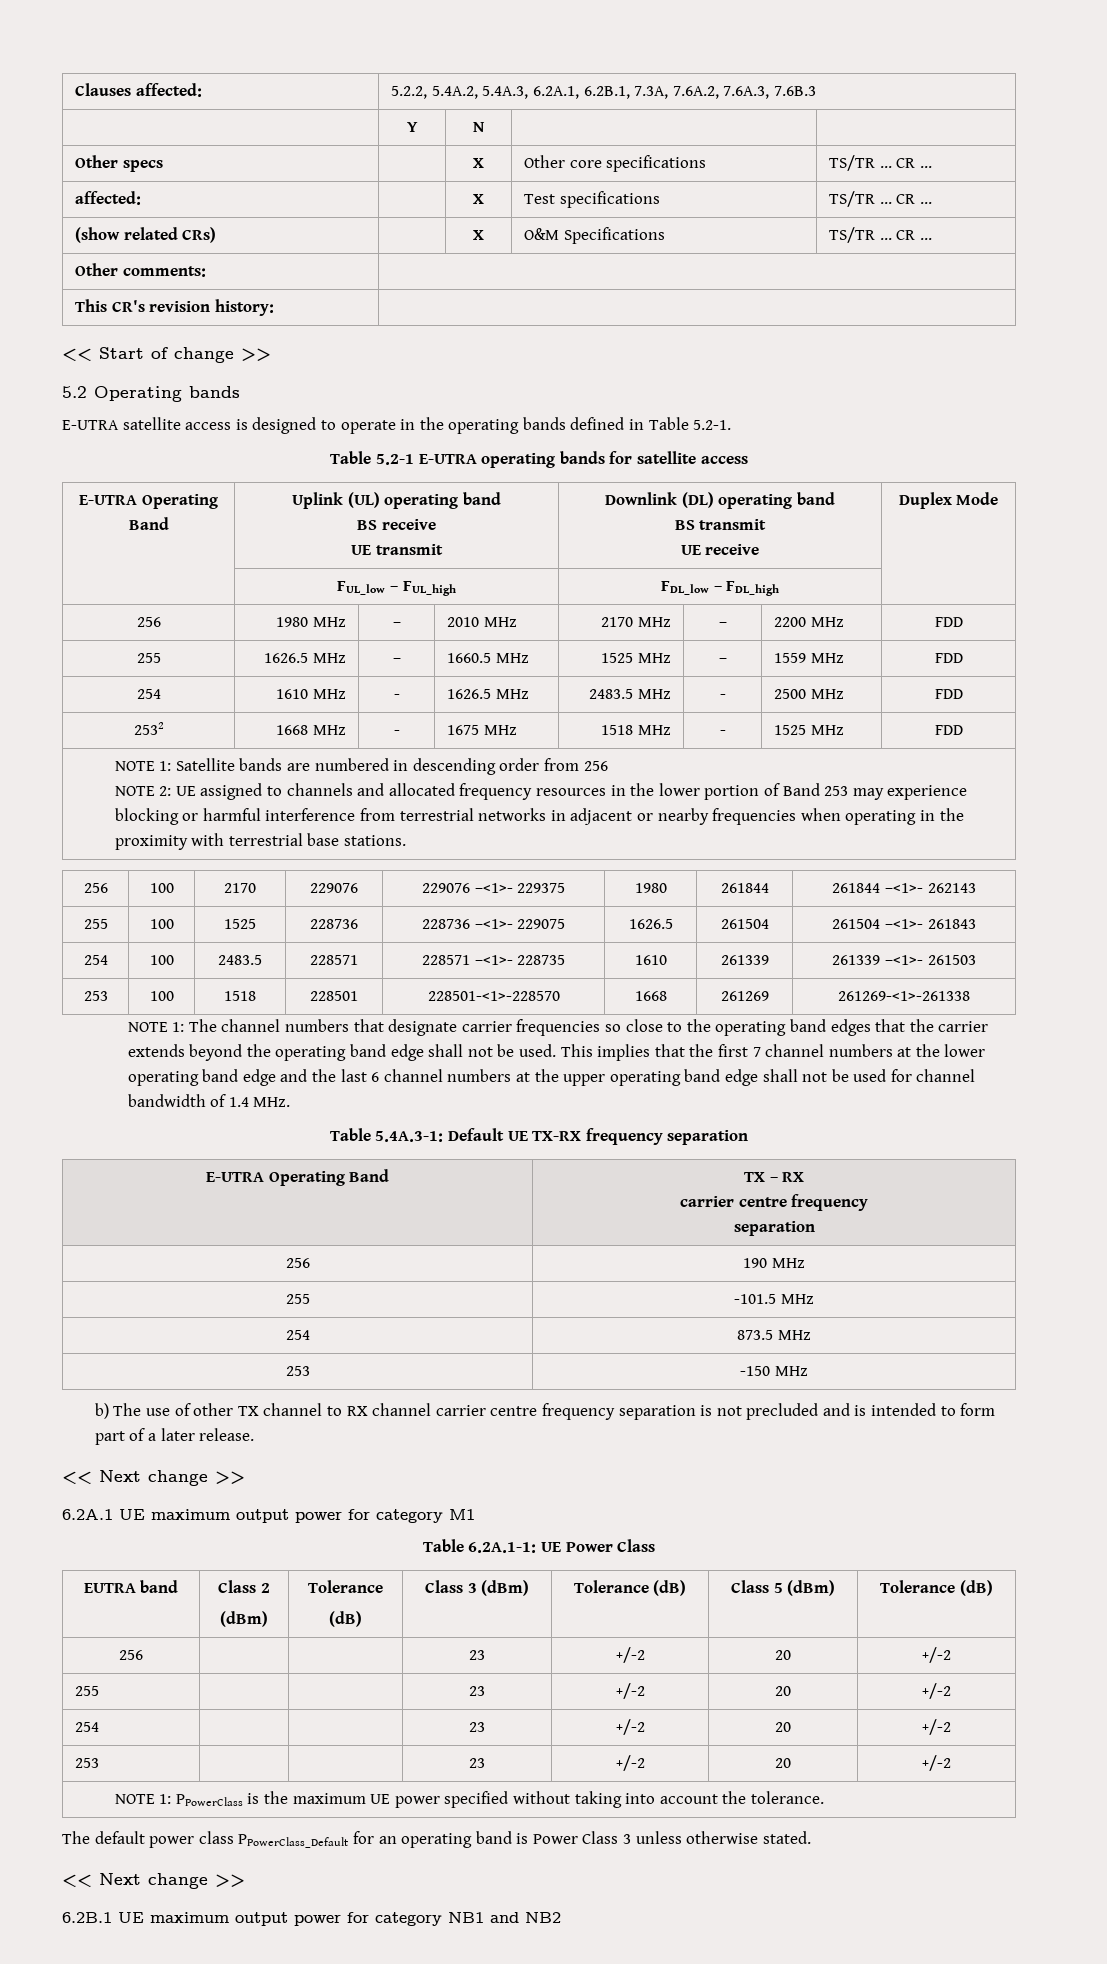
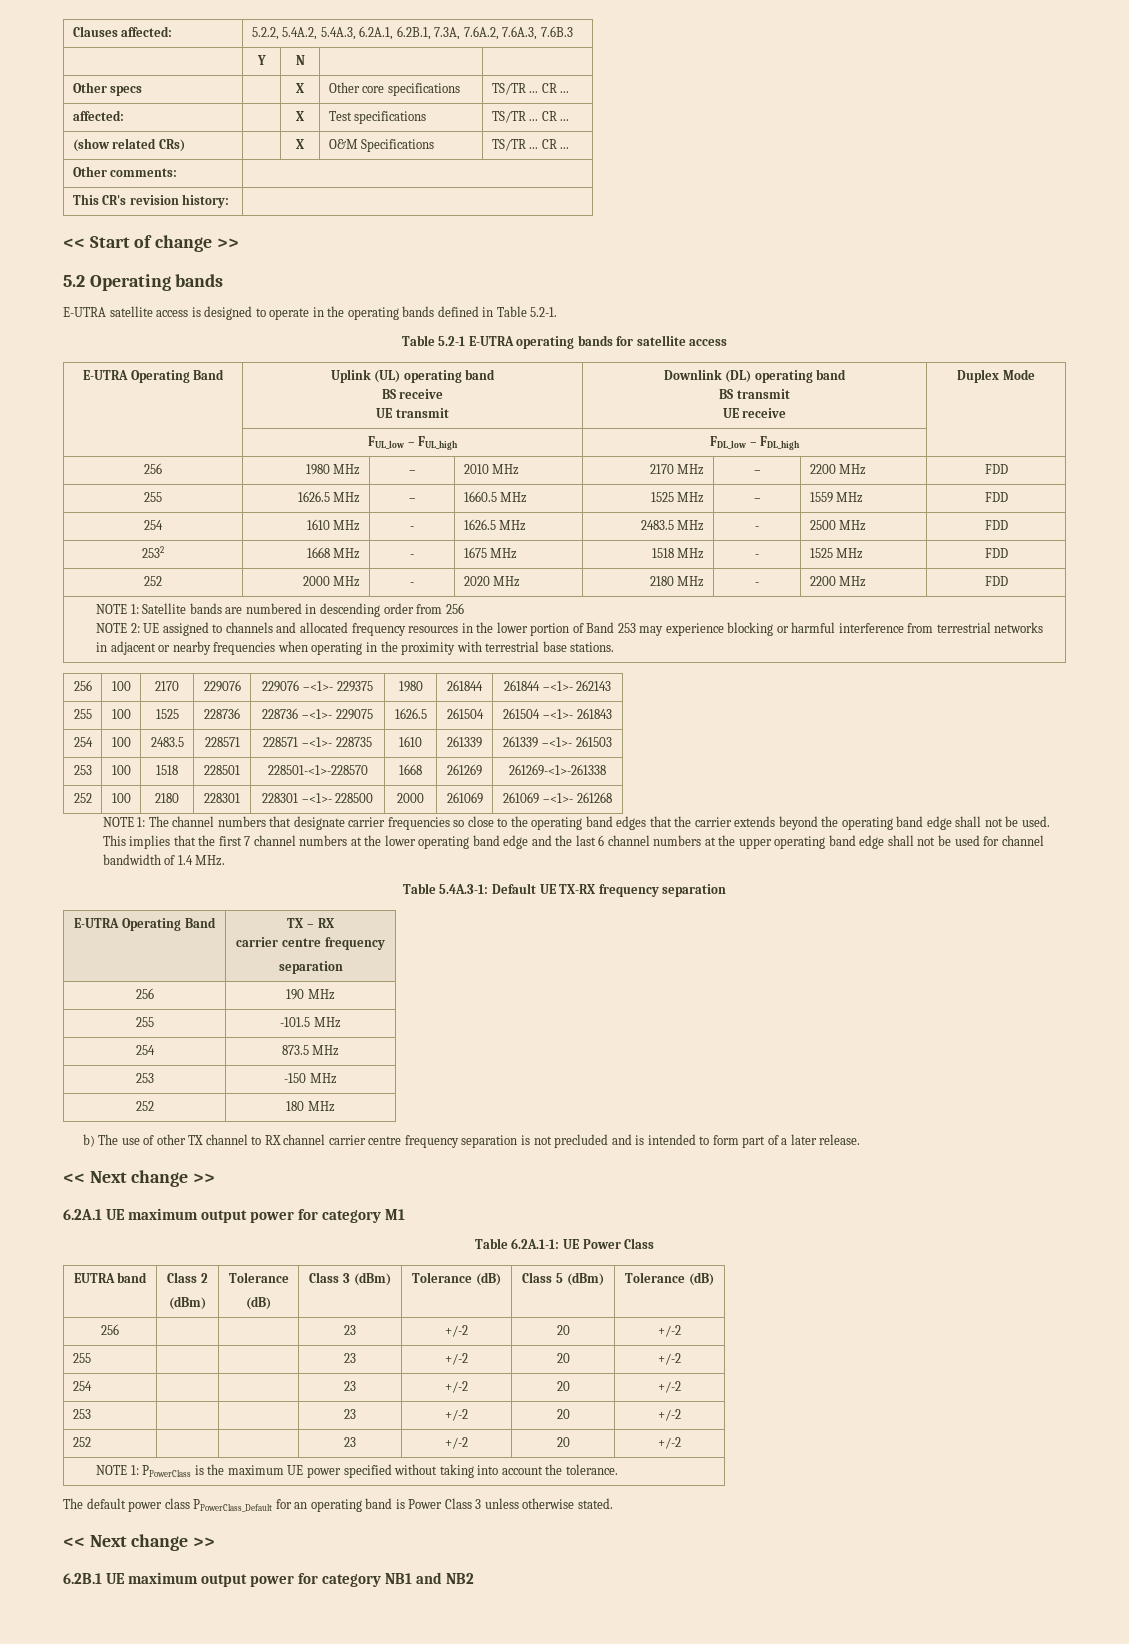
(963, 730) none -> [144,576,162,586] [302,576,361,587] [410,582,414,586] [463,576,521,587] [649,576,705,587] [755,582,759,586] [809,576,867,587] [984,576,1008,586] // 252 | 2000 MHz | - | 2020 MHz | 2180 MHz | - | 2200 MHz | FDD
(970, 996) none -> [73,793,92,803] [111,793,131,803] [155,793,179,803] [204,793,240,803] [261,793,374,803] [397,793,424,803] [446,792,483,804] [503,792,612,804] // 252 | 100 | 2180 | 228301 | 228301 –<1>- 228500 | 2000 | 261069 | 261069 –<1>- 261268
(808, 1371) none -> [135,1101,154,1111] [286,1101,335,1112] // 252 | 180 MHz
(951, 1763) none -> [72,1437,91,1447] [344,1437,356,1447] [445,1437,468,1449] [556,1437,570,1447] [658,1437,681,1449] // 252 | | | 23 | +/-2 | 20 | +/-2

